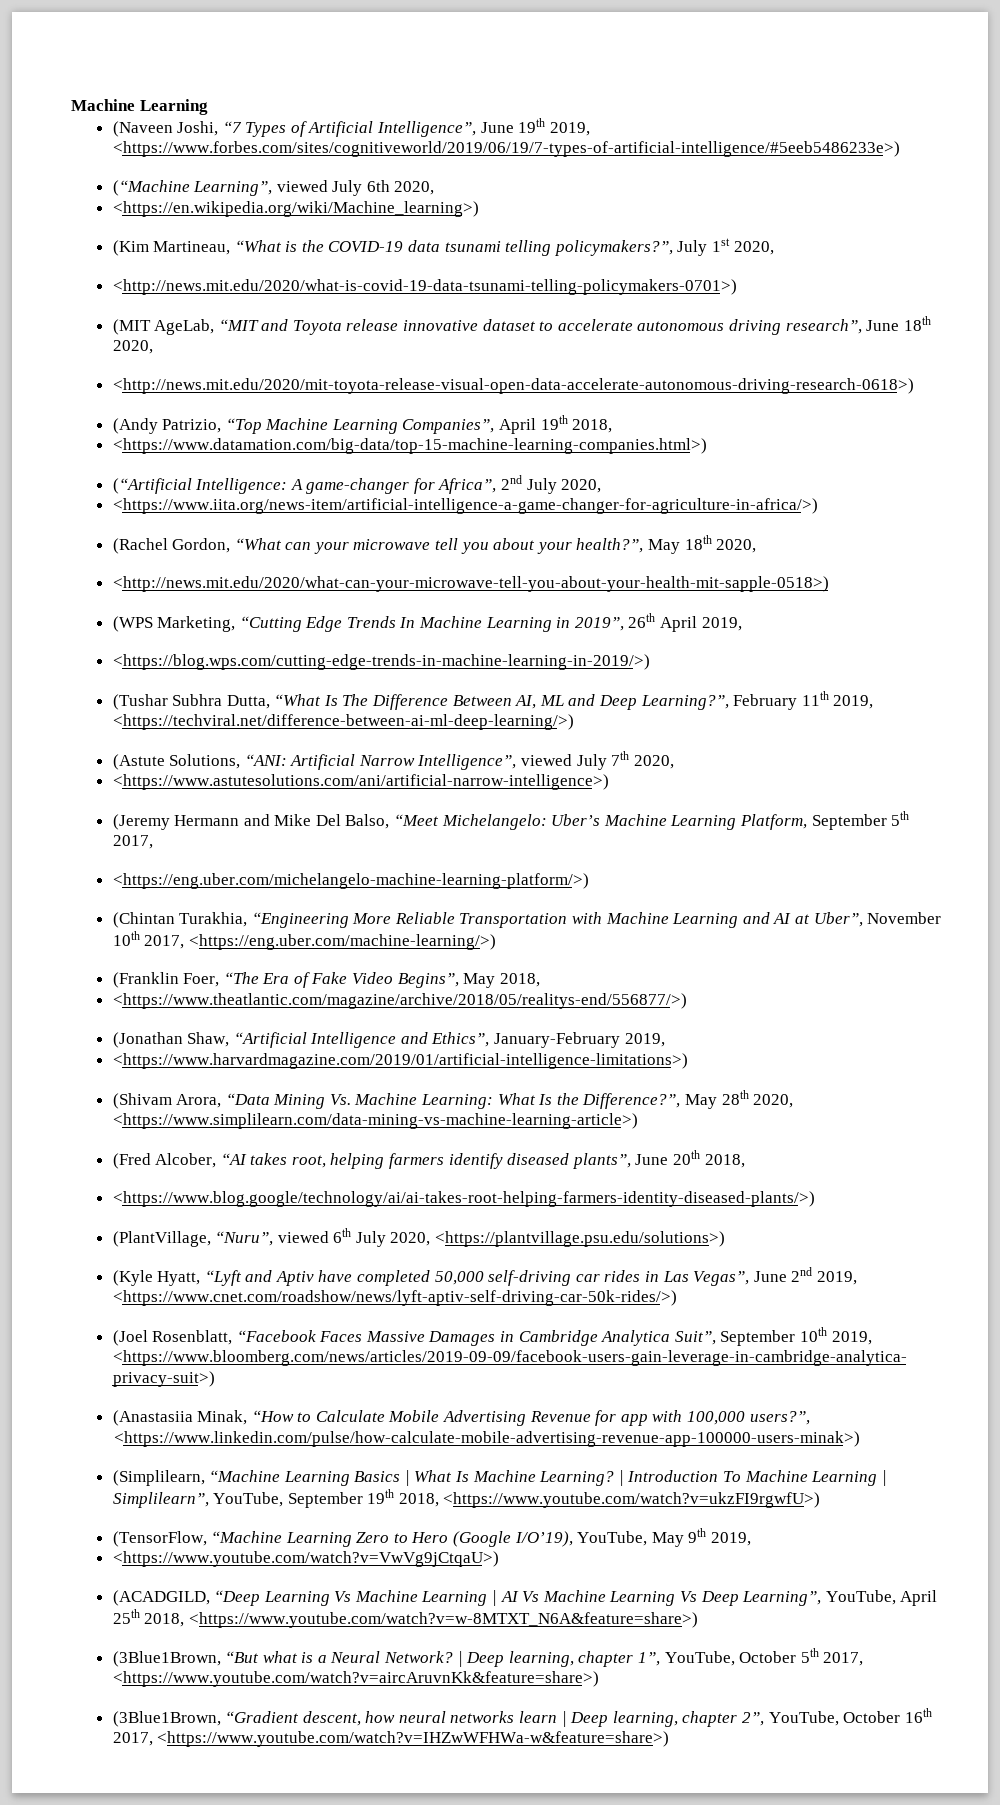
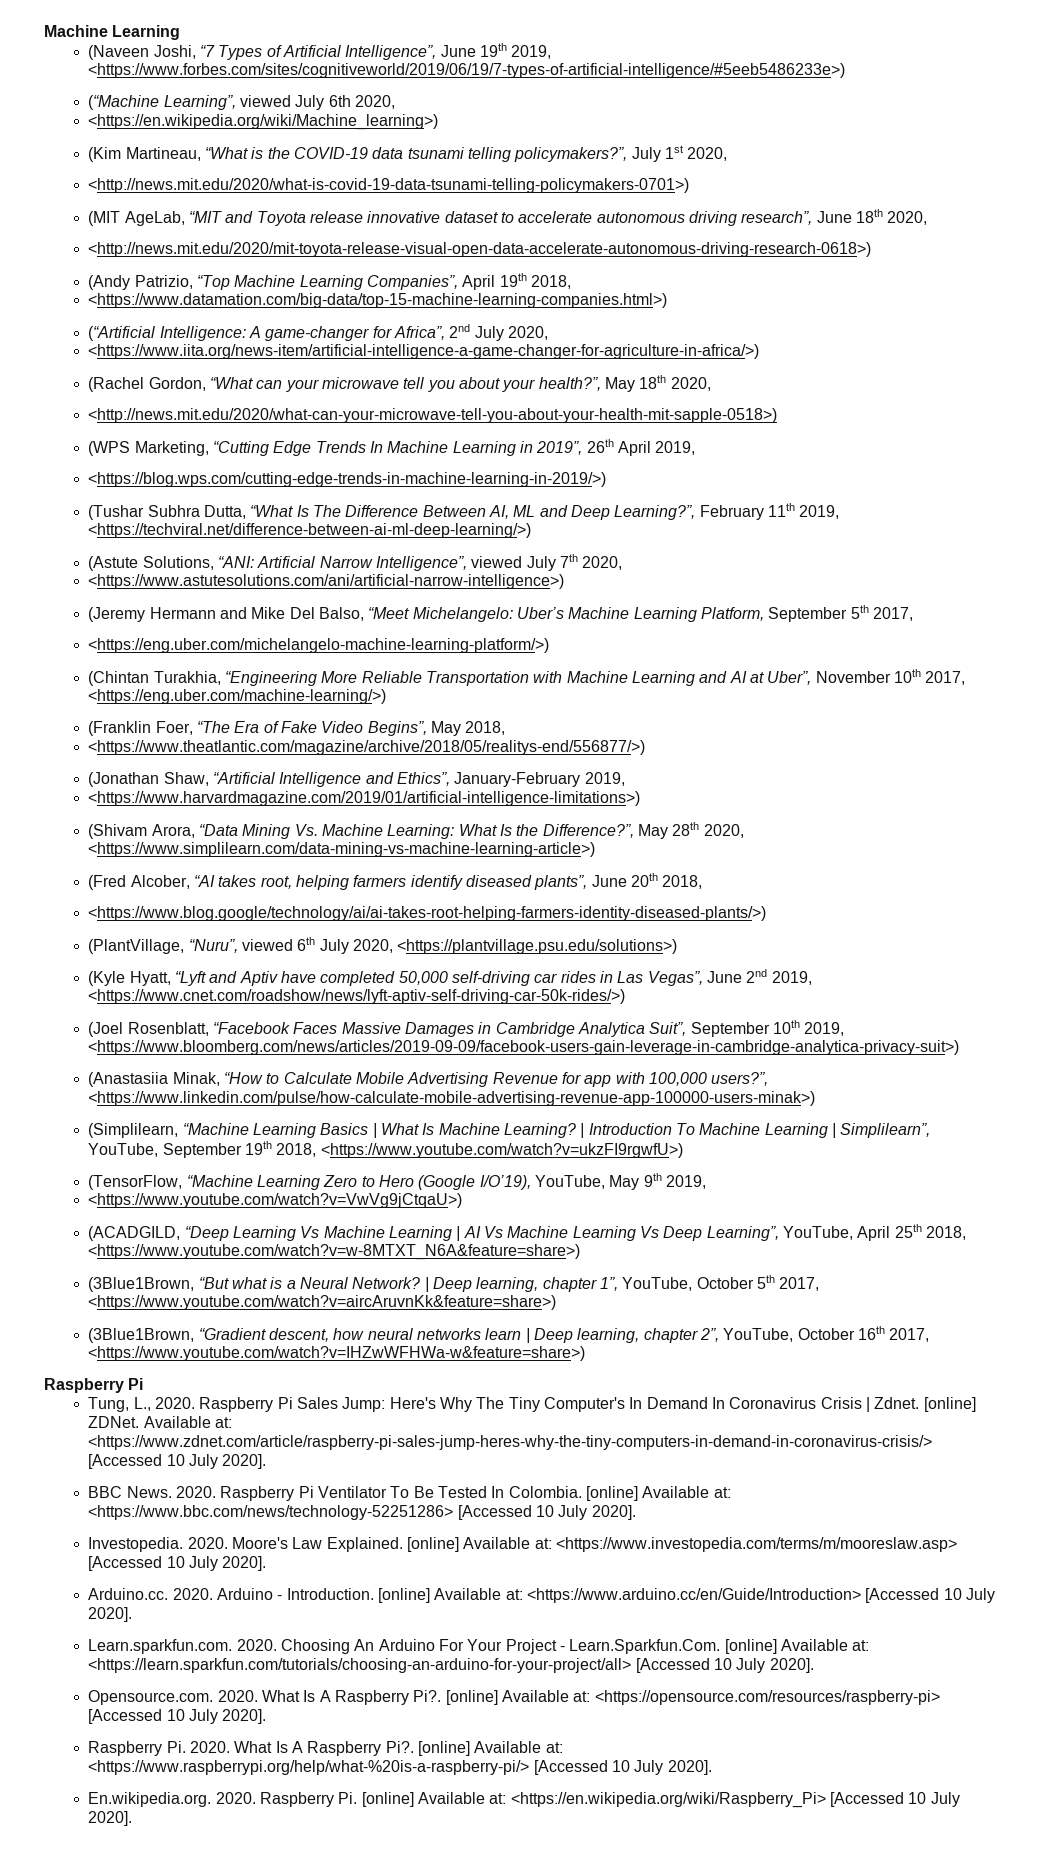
(670, 1739) none -> [44,1378,144,1393] [88,1397,976,1412] [88,1416,233,1428] [88,1435,933,1450] [88,1454,267,1469] [88,1486,731,1501] [88,1505,636,1520] [88,1537,958,1552] [88,1556,267,1571] [88,1588,995,1603] [88,1607,133,1622] [88,1639,870,1654] [88,1658,814,1673] [88,1690,940,1705] [88,1709,267,1724] [88,1741,563,1756] [88,1760,712,1775] [88,1792,960,1808] [88,1811,133,1826] // Raspberry Pi // Tung, L., 2020. Raspberry Pi Sales Jump: Here's Why The Tiny Computer's In Demand In Coronavirus Crisis | Zdnet. [online] ZDNet. Available at: <https://www.zdnet.com/article/raspberry-pi-sales-jump-heres-why-the-tiny-computers-in-demand-in-coronavirus-crisis/> [Accessed 10 July 2020]. // BBC News. 2020. Raspberry Pi Ventilator To Be Tested In Colombia. [online] Available at: <https://www.bbc.com/news/technology-52251286> [Accessed 10 July 2020]. // Investopedia. 2020. Moore's Law Explained. [online] Available at: <https://www.investopedia.com/terms/m/mooreslaw.asp> [Accessed 10 July 2020]. // Arduino.cc. 2020. Arduino - Introduction. [online] Available at: <https://www.arduino.cc/en/Guide/Introduction> [Accessed 10 July 2020]. // Learn.sparkfun.com. 2020. Choosing An Arduino For Your Project - Learn.Sparkfun.Com. [online] Available at: <https://learn.sparkfun.com/tutorials/choosing-an-arduino-for-your-project/all> [Accessed 10 July 2020]. // Opensource.com. 2020. What Is A Raspberry Pi?. [online] Available at: <https://opensource.com/resources/raspberry-pi> [Accessed 10 July 2020]. // Raspberry Pi. 2020. What Is A Raspberry Pi?. [online] Available at: <https://www.raspberrypi.org/help/what-%20is-a-raspberry-pi/> [Accessed 10 July 2020]. // En.wikipedia.org. 2020. Raspberry Pi. [online] Available at: <https://en.wikipedia.org/wiki/Raspberry_Pi> [Accessed 10 July 2020].

